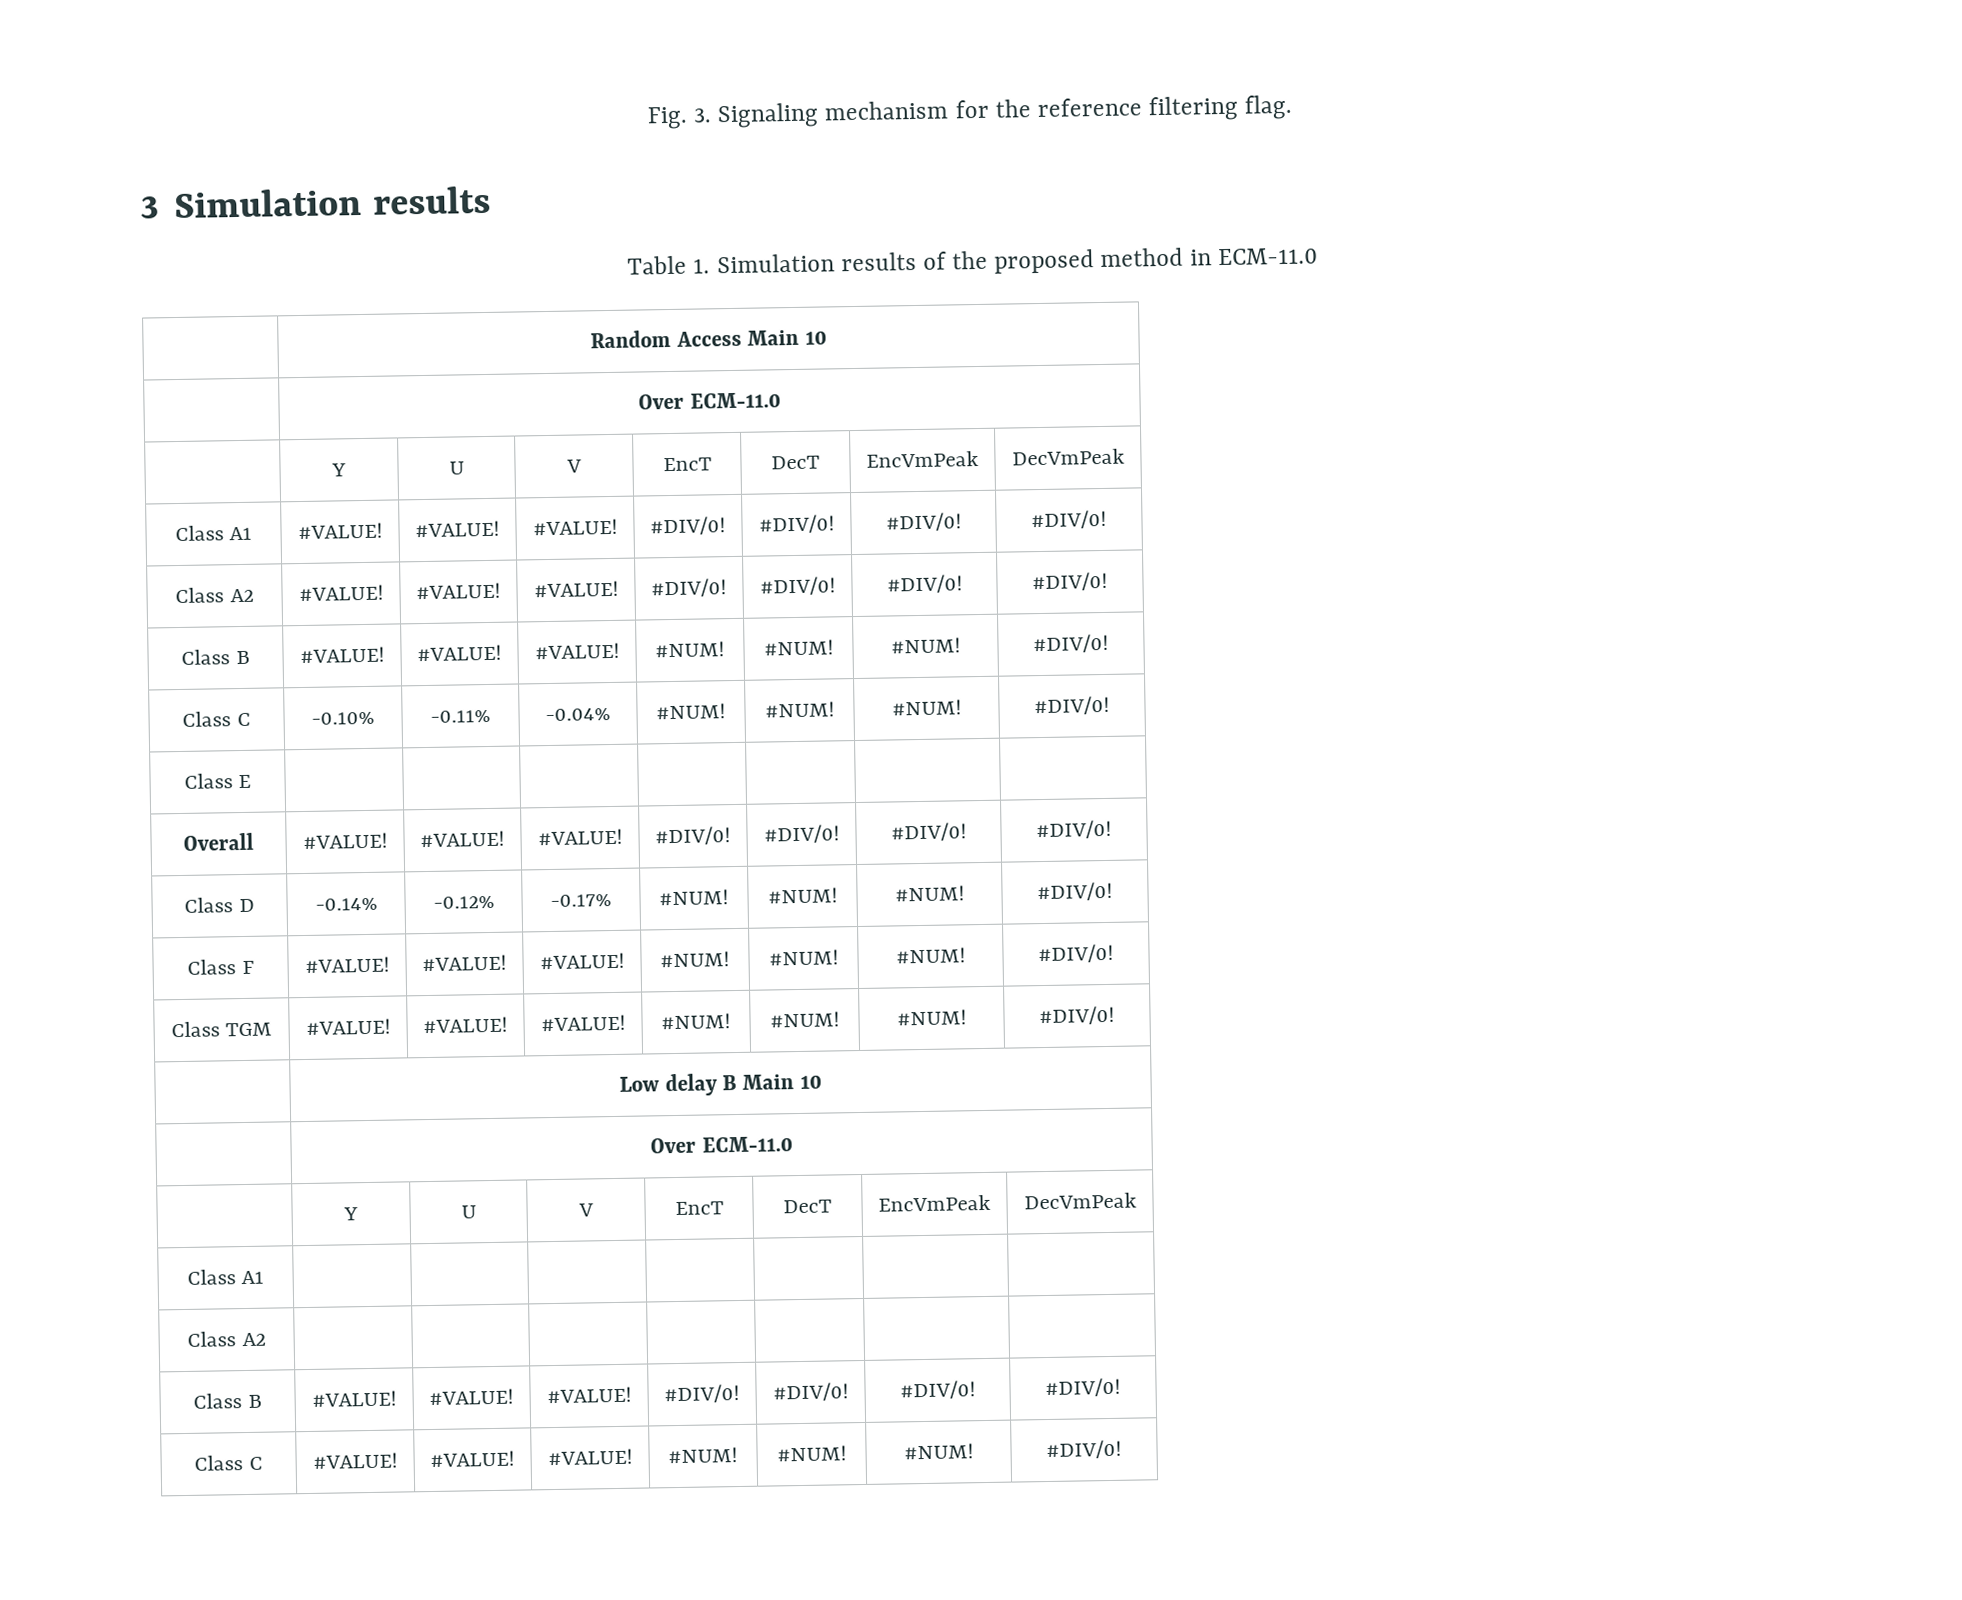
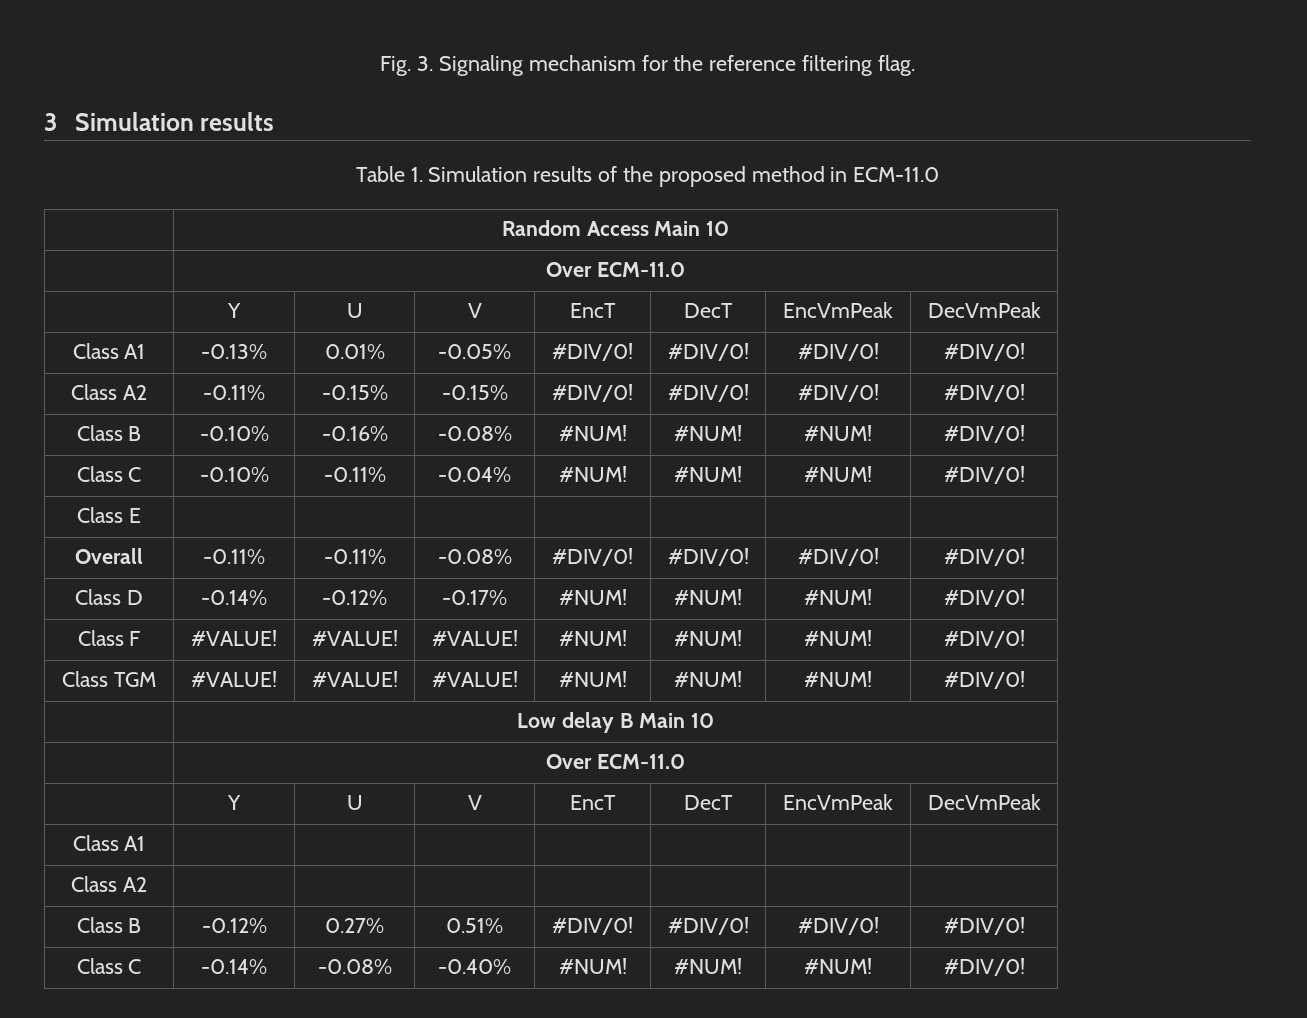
[297,522,383,540] [415,520,500,538] [532,518,618,536] #VALUE! | #VALUE! | #VALUE! -> [201,344,267,359] [324,344,385,359] [438,344,511,359] -0.13% | 0.01% | -0.05%
[298,584,384,602] [416,582,501,600] [533,580,619,598] #VALUE! | #VALUE! | #VALUE! -> [203,385,265,400] [321,385,388,400] [441,385,508,400] -0.11% | -0.15% | -0.15%
[299,646,385,664] [417,644,502,662] [534,642,620,660] #VALUE! | #VALUE! | #VALUE! -> [199,426,269,441] [321,426,388,441] [437,426,512,441] -0.10% | -0.16% | -0.08%
[302,832,388,850] [420,830,505,848] [537,828,623,846] #VALUE! | #VALUE! | #VALUE! -> [203,549,265,564] [323,549,386,564] [437,549,512,564] -0.11% | -0.11% | -0.08%
[311,1390,397,1407] [429,1388,514,1406] [546,1386,632,1404] #VALUE! | #VALUE! | #VALUE! -> [201,918,267,933] [325,918,384,933] [446,918,503,933] -0.12% | 0.27% | 0.51%
[312,1452,398,1469] [430,1450,515,1468] [547,1448,633,1466] #VALUE! | #VALUE! | #VALUE! -> [201,959,267,974] [317,959,392,974] [438,959,511,974] -0.14% | -0.08% | -0.40%

